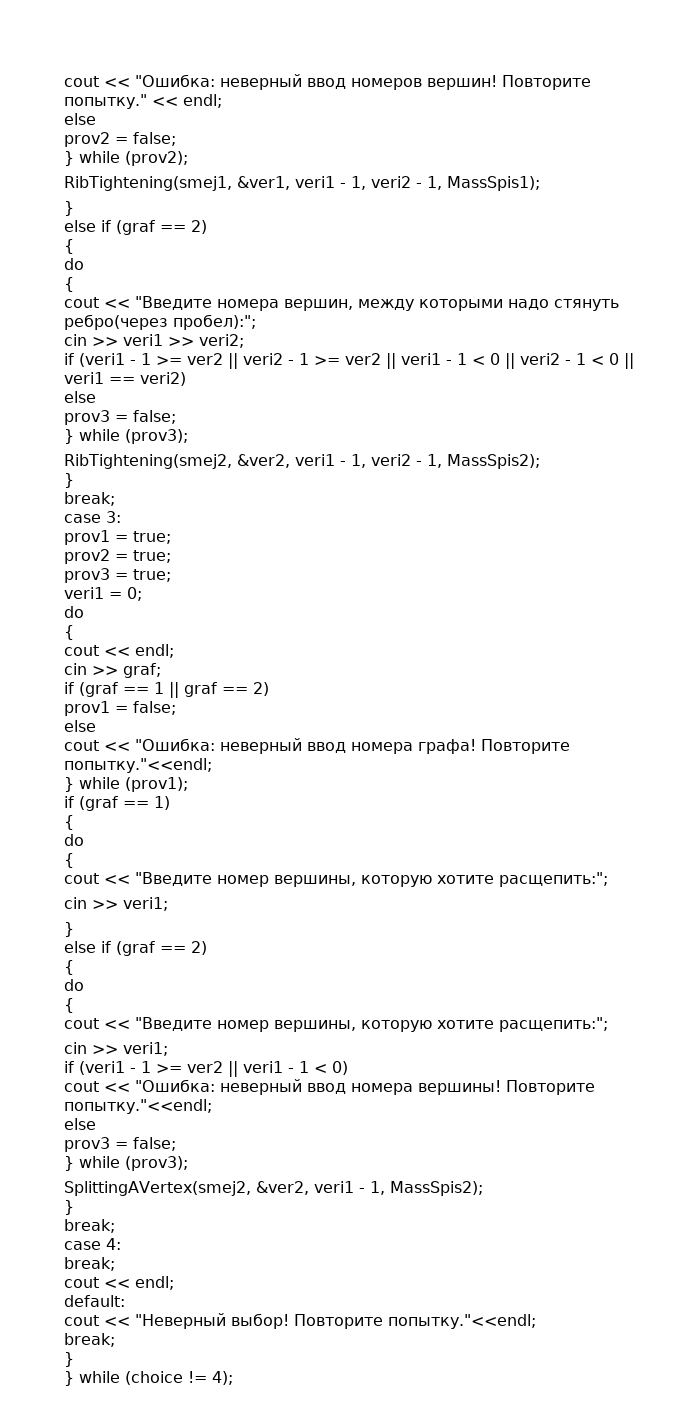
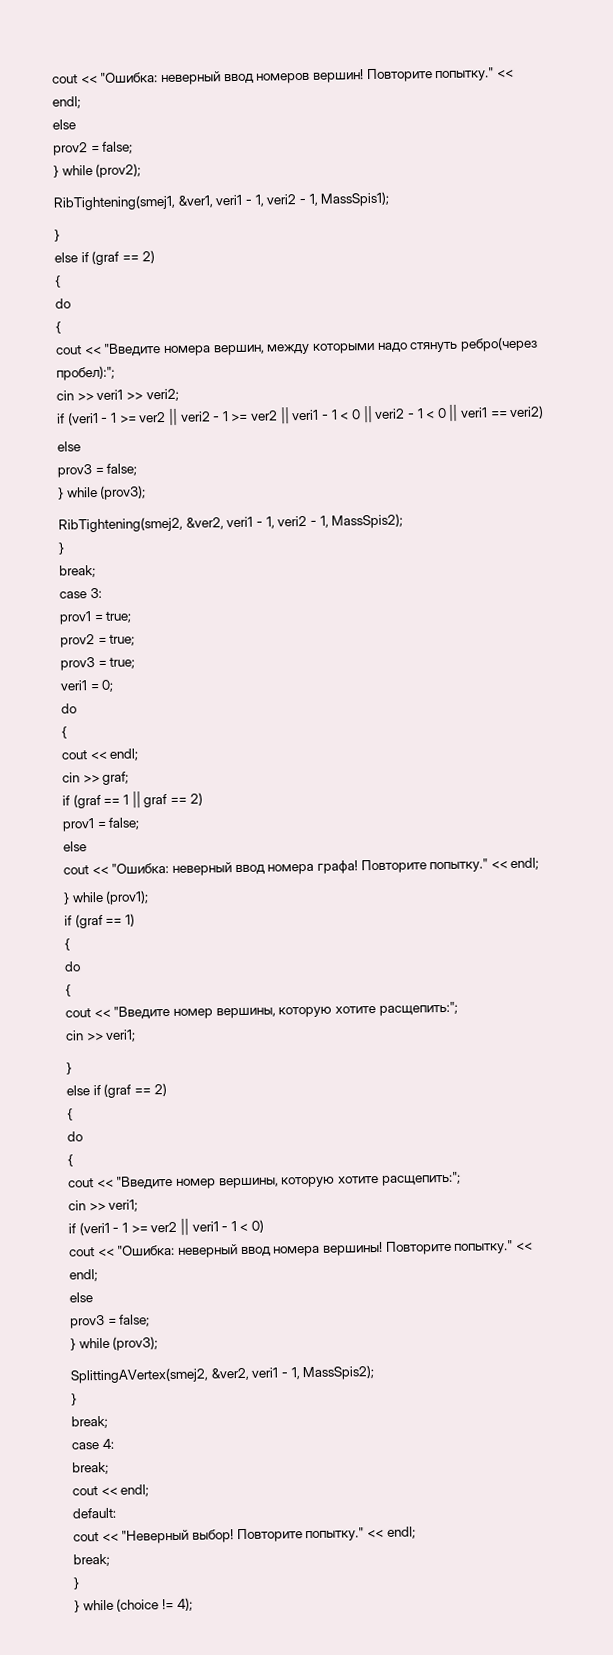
[64,758,212,773] попытку."<<endl; -> [429,857,540,873] попытку." << endl;
[64,1099,212,1114] попытку."<<endl; -> [454,1240,533,1254] [69,1269,98,1282] попытку." << endl;
[388,1314,536,1329] попытку."<<endl; -> [305,1526,416,1542] попытку." << endl;

